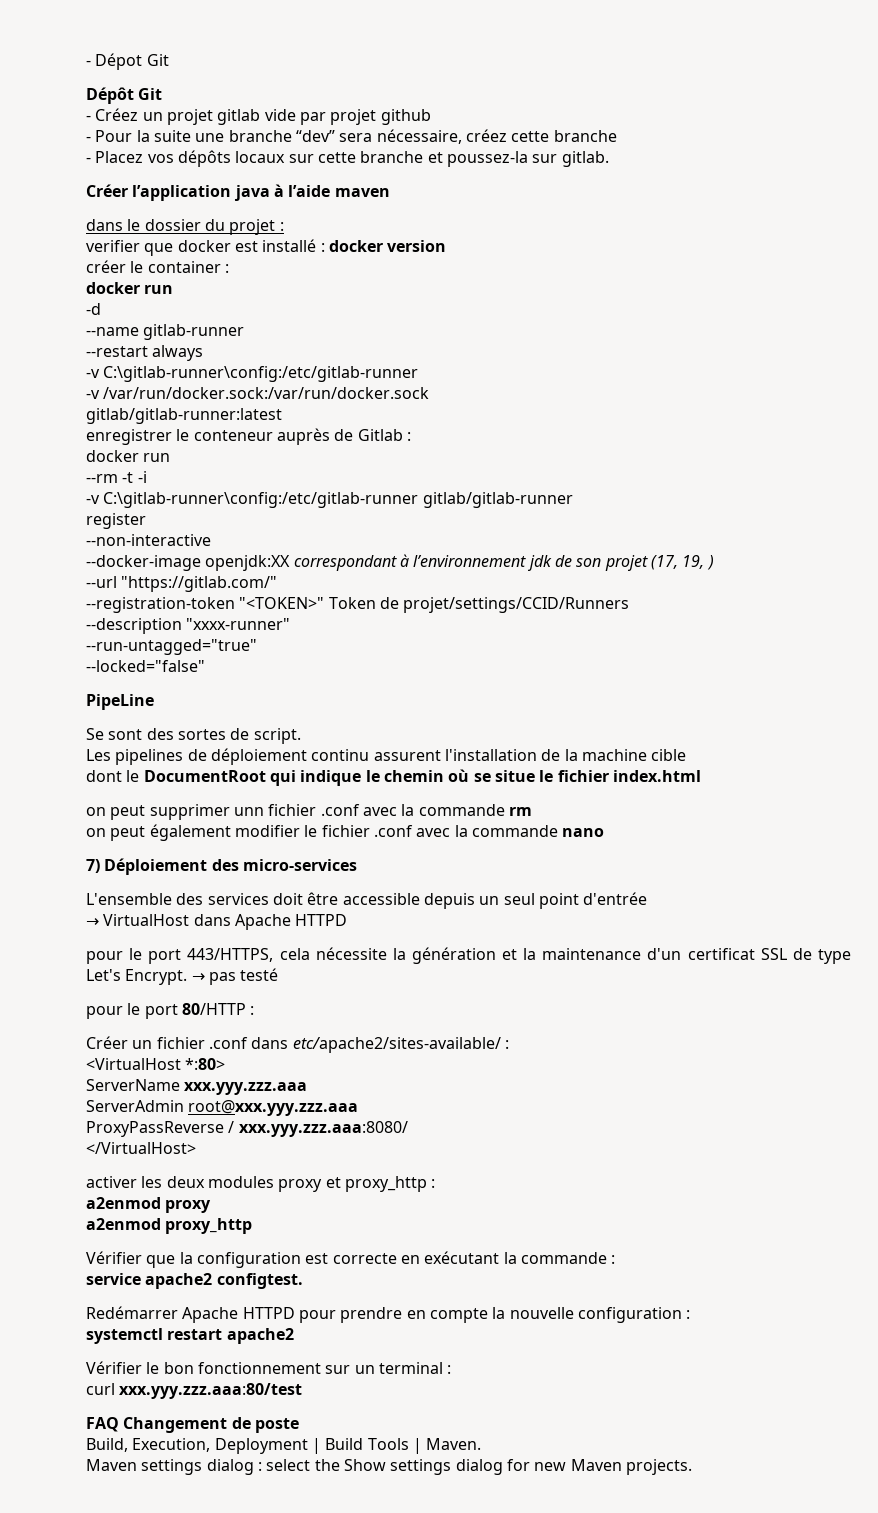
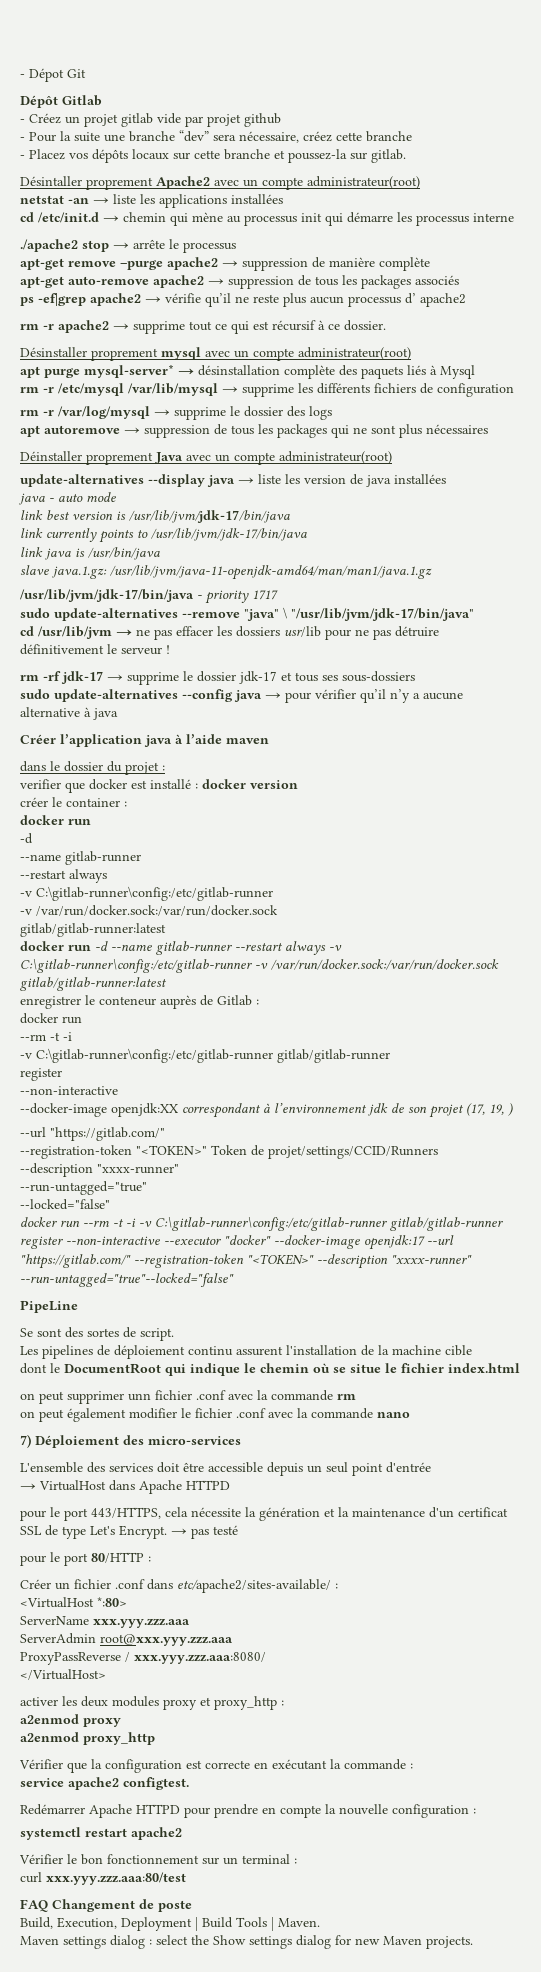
[138,88,163,100] Git -> [62,95,102,106] Gitlab
(609, 159) none -> [20,176,420,190] [20,194,283,208] [20,212,514,226] [20,239,236,253] [20,257,430,271] [20,275,459,289] [20,293,466,307] [20,320,386,334] [20,347,411,361] [20,364,475,379] [20,383,514,397] [20,406,332,420] [20,424,488,438] [20,451,392,465] [20,474,446,487] [18,492,116,505] [20,510,290,523] [20,528,307,543] [20,547,160,560] [20,565,432,580] [20,589,278,604] [20,607,474,621] [20,626,439,640] [20,644,170,655] [20,671,415,685] [20,689,463,703] [20,707,118,720] // Désintaller proprement Apache2 avec un compte administrateur(root) // netstat -an → liste les applications installées // cd /etc/init.d → chemin qui mène au processus init qui démarre les processus interne // ./apache2 stop → arrête le processus // apt-get remove –purge apache2 → suppression de manière complète // apt-get auto-remove apache2 → suppression de tous les packages associés // ps -ef|grep apache2 → vérifie qu’il ne reste plus aucun processus d’ apache2 // rm -r apache2 → supprime tout ce qui est récursif à ce dossier. // Désinstaller proprement mysql avec un compte administrateur(root) // apt purge mysql-server* → désinstallation complète des paquets liés à Mysql // rm -r /etc/mysql /var/lib/mysql → supprime les différents fichiers de configuration // rm -r /var/log/mysql → supprime le dossier des logs // apt autoremove → suppression de tous les packages qui ne sont plus nécessaires // Déinstaller proprement Java avec un compte administrateur(root) // update-alternatives --display java → liste les version de java installées // java - auto mode // link best version is /usr/lib/jvm/jdk-17/bin/java // link currently points to /usr/lib/jvm/jdk-17/bin/java // link java is /usr/bin/java // slave java.1.gz: /usr/lib/jvm/java-11-openjdk-amd64/man/man1/java.1.gz // /usr/lib/jvm/jdk-17/bin/java - priority 1717 // sudo update-alternatives --remove "java" \ "/usr/lib/jvm/jdk-17/bin/java" // cd /usr/lib/jvm → ne pas effacer les dossiers usr/lib pour ne pas détruire définitivement le serveur ! // rm -rf jdk-17 → supprime le dossier jdk-17 et tous ses sous-dossiers // sudo update-alternatives --config java → pour vérifier qu’il n’y a aucune alternative à java
(282, 416) none -> [20,941,342,955] [20,959,499,973] [20,977,167,991] // docker run -d --name gitlab-runner --restart always -v C:\gitlab-runner\config:/etc/gitlab-runner -v /var/run/docker.sock:/var/run/docker.sock gitlab/gitlab-runner:latest
(205, 666) none -> [20,1217,503,1231] [20,1235,454,1250] [20,1254,472,1269] [20,1273,234,1287] // docker run --rm -t -i -v C:\gitlab-runner\config:/etc/gitlab-runner gitlab/gitlab-runner register --non-interactive --executor "docker" --docker-image openjdk:17 --url "https://gitlab.com/" --registration-token "<TOKEN>" --description "xxxx-runner" --run-untagged="true"--locked="false"

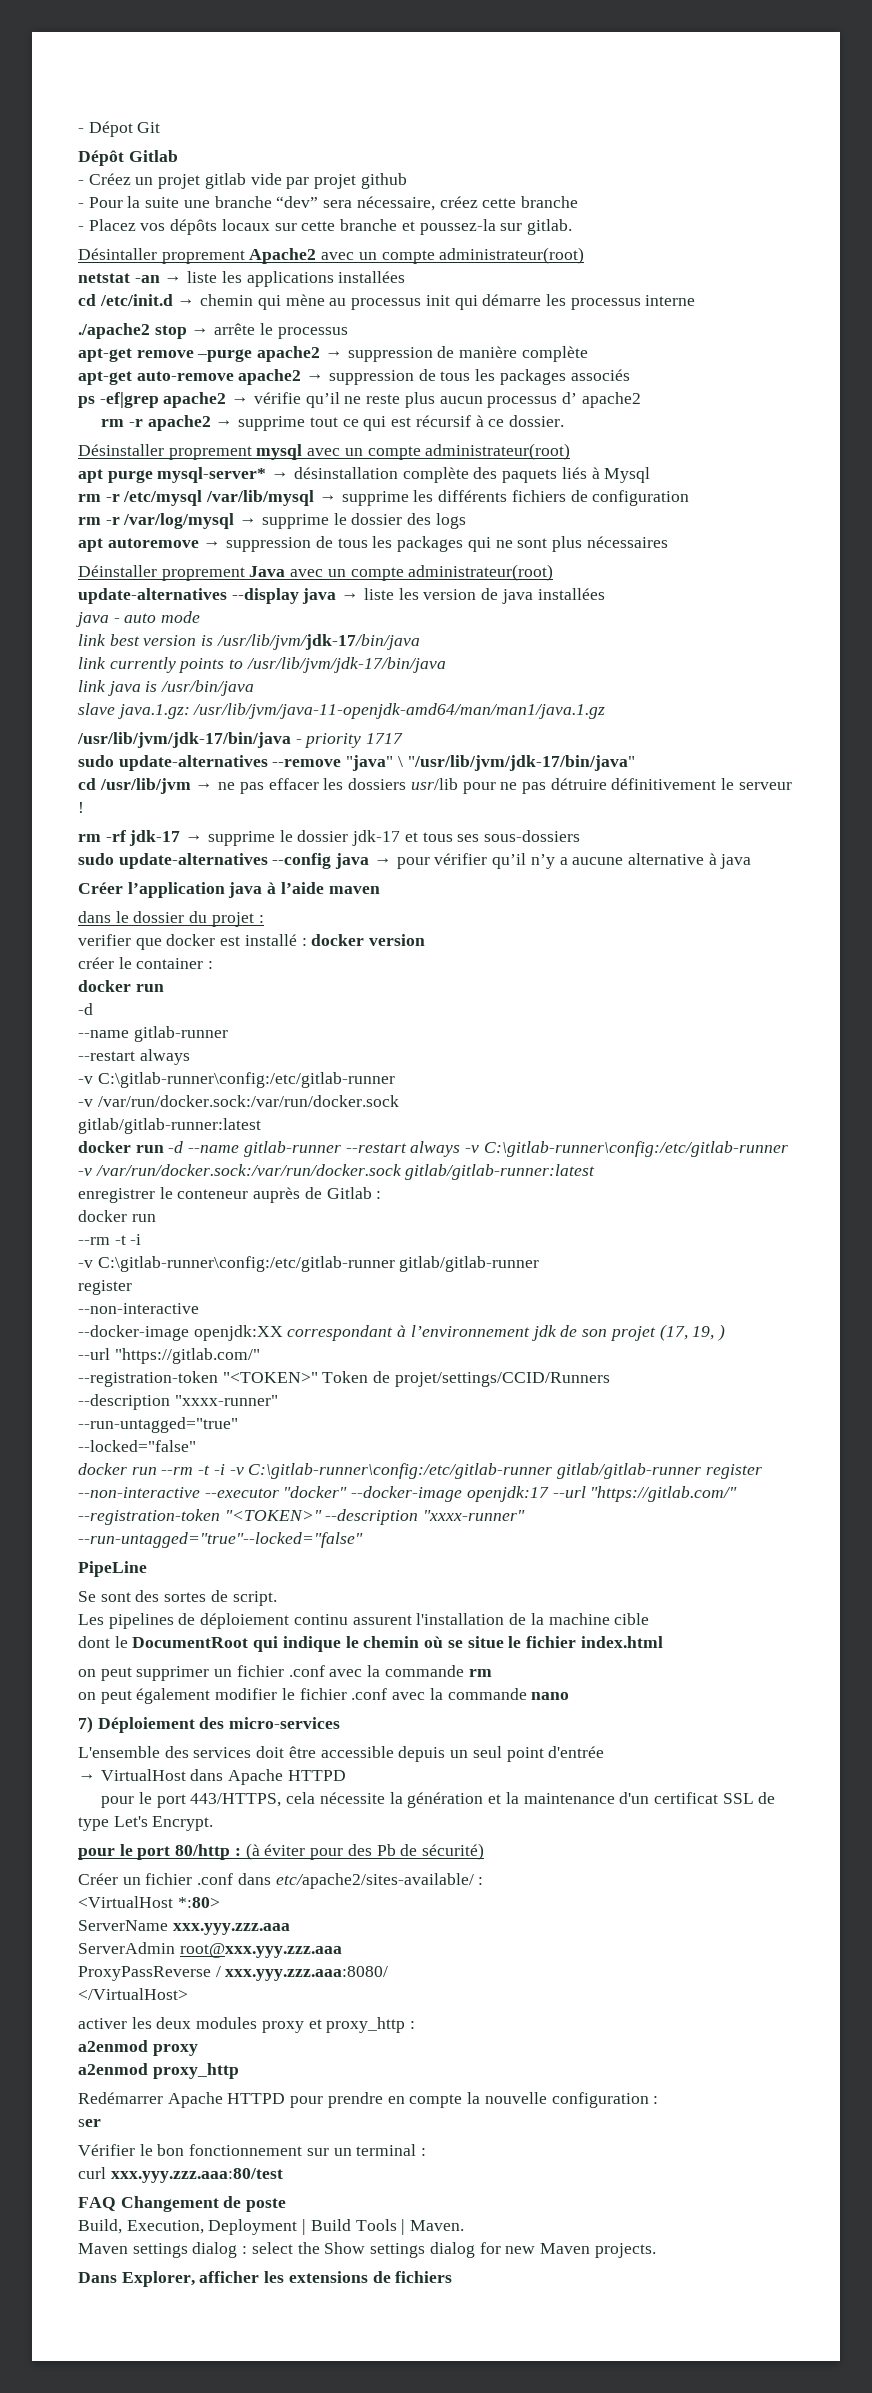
[128,1393,151,1401] unn -> [214,1669,233,1677] un
[171,1525,238,1539] [20,1552,151,1566] → pas testé // pour le port 80/HTTP : -> [78,1843,484,1860] // pour le port 80/http : (à éviter pour des Pb de sécurité)
[19,1759,413,1773] [20,1777,189,1790] // Vérifier que la configuration est correcte en exécutant la commande : // service apache2 configtest. -> (239, 2071) none
[20,1827,182,1840] systemctl restart apache2 -> [78,2119,101,2127] ser
(473, 1942) none -> [78,2271,453,2287] // Dans Explorer, afficher les extensions de fichiers

